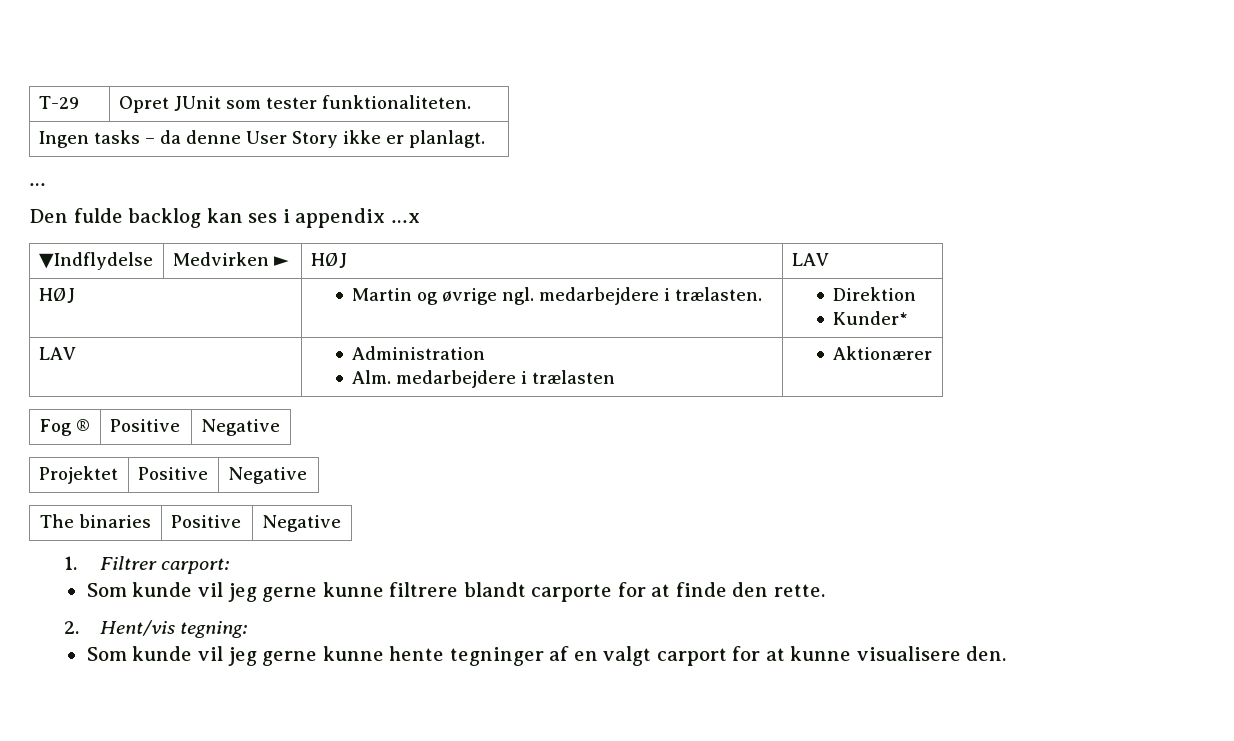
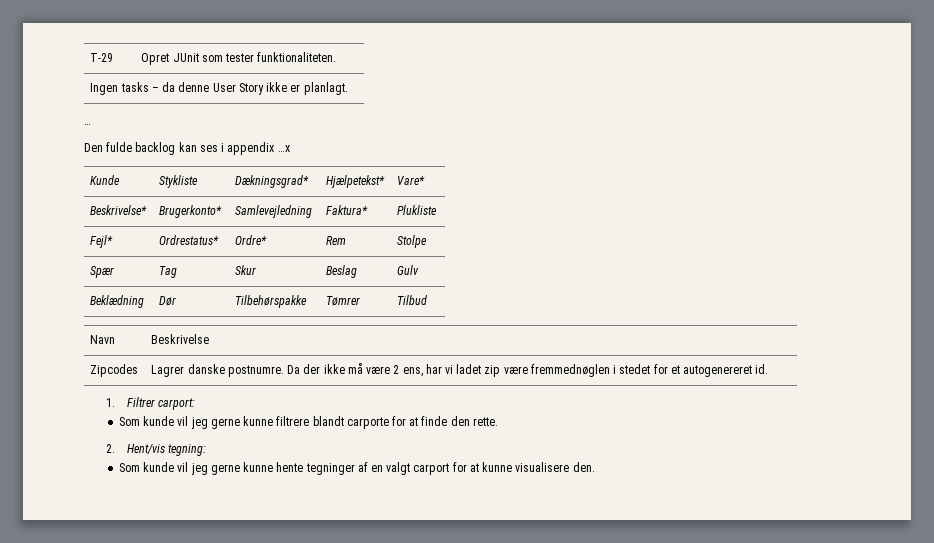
[38,252,153,270] [172,252,289,266] [310,253,347,268] [791,253,829,266] [38,288,75,303] [352,287,763,305] [833,287,917,301] [833,311,909,325] [38,347,76,360] [352,346,486,360] [352,370,616,388] [833,346,933,360] [40,419,90,436] [109,419,180,432] [200,419,280,436] [38,466,118,484] [137,467,208,480] [227,467,307,484] [40,514,151,528] [170,515,241,528] [261,515,341,532] ▼Indflydelse | Medvirken ► | HØJ | LAV // HØJ | Martin og øvrige ngl. medarbejdere i trælasten. | Direktion // Kunder* // LAV | Administration // Alm. medarbejdere i trælasten | Aktionærer // Fog ® | Positive | Negative // Projektet | Positive | Negative // The binaries | Positive | Negative -> [90,175,121,185] [159,175,199,188] [235,175,310,188] [326,175,386,188] [397,176,426,185] [90,205,148,215] [159,205,223,218] [235,205,313,218] [326,205,369,215] [397,205,438,215] [90,235,114,248] [159,235,220,245] [235,235,268,245] [326,236,347,245] [397,235,428,248] [90,266,115,278] [159,266,178,278] [235,265,257,275] [326,265,358,278] [397,265,420,275] [90,295,145,308] [159,296,177,306] [235,295,308,308] [326,296,361,306] [397,295,428,305] [90,335,116,344] [151,334,210,344] [90,364,139,377] [151,363,769,377] Kunde | Stykliste | Dækningsgrad* | Hjælpetekst* | Vare* // Beskrivelse* | Brugerkonto* | Samlevejledning | Faktura* | Plukliste // Fejl* | Ordrestatus* | Ordre* | Rem | Stolpe // Spær | Tag | Skur | Beslag | Gulv // Beklædning | Dør | Tilbehørspakke | Tømrer | Tilbud // Navn | Beskrivelse // Zipcodes | Lagrer danske postnumre. Da der ikke må være 2 ens, har vi ladet zip være fremmednøglen i stedet for et autogenereret id.

